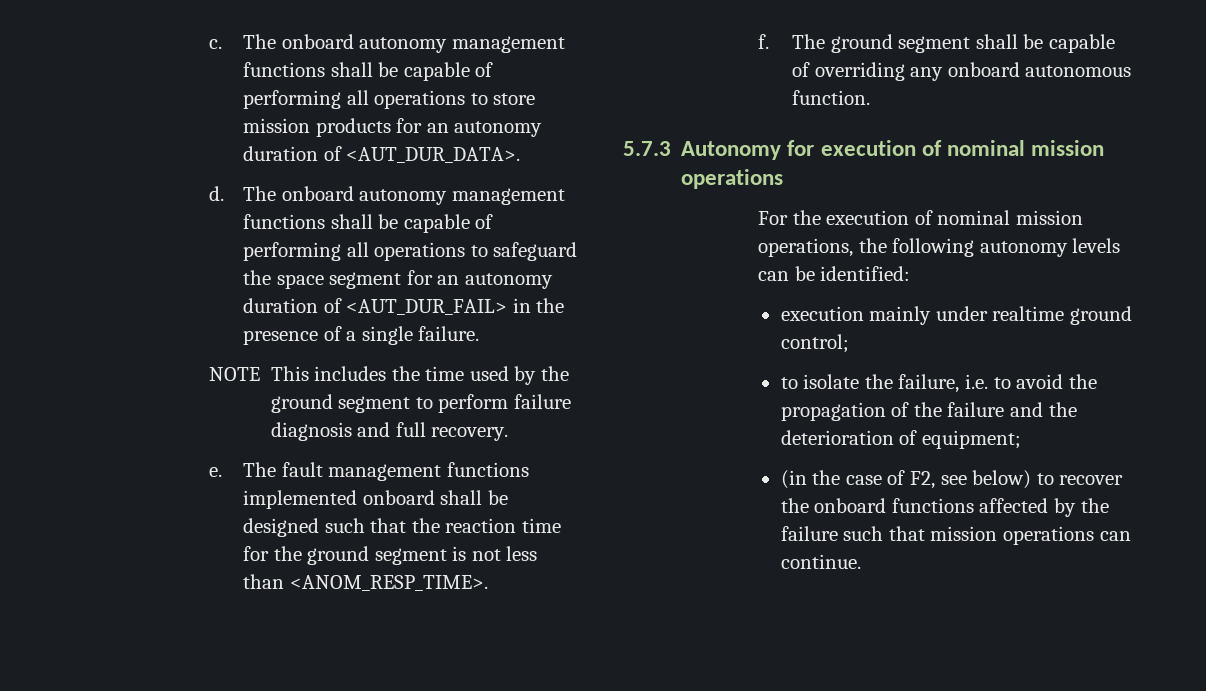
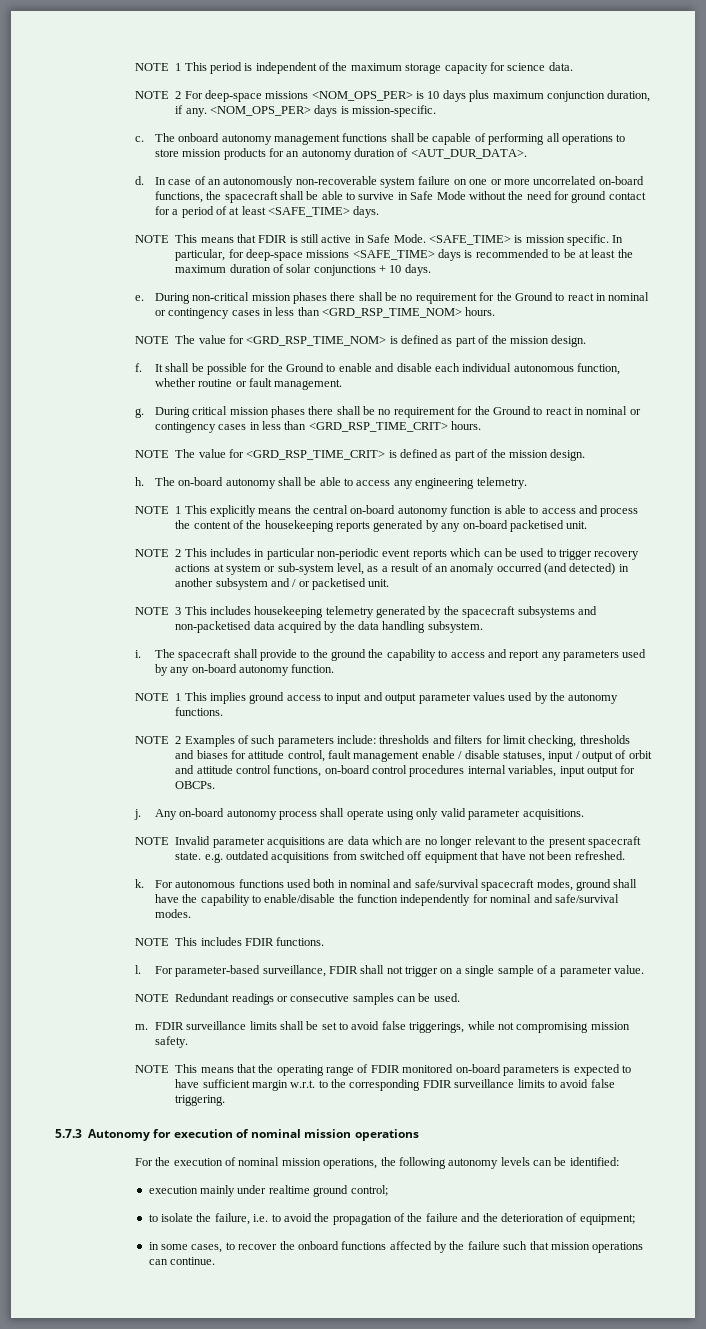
(209, 44) none -> [134,62,573,74] [134,90,651,102] [175,105,437,117] NOTE 1 This period is independent of the maximum storage capacity for science data. // NOTE 2 For deep-space missions <NOM_OPS_PER> is 10 days plus maximum conjunction duration, if any. <NOM_OPS_PER> days is mission-specific. //
[243,186,565,205] [243,214,494,233] [243,242,578,261] [243,270,553,289] [243,298,565,315] [243,326,480,345] [209,366,569,385] [270,394,571,413] [270,422,509,441] [209,462,529,481] [243,490,508,509] [243,518,561,537] [243,546,538,565] [243,574,488,591] [758,34,1115,53] [792,62,1132,81] [792,90,871,105] The onboard autonomy management functions shall be capable of performing all operations to safeguard the space segment for an autonomy duration of <AUT_DUR_FAIL> in the presence of a single failure. // NOTE This includes the time used by the ground segment to perform failure diagnosis and full recovery. // e. The fault management functions implemented onboard shall be designed such that the reaction time for the ground segment is not less than <ANOM_RESP_TIME>. // f. The ground segment shall be capable of overriding any onboard autonomous function. -> [154,176,644,188] [154,191,646,203] [154,206,380,218] [134,234,624,246] [175,249,633,261] [175,264,431,276] [134,292,650,304] [154,307,496,319] [134,335,587,347] [134,363,621,375] [154,378,343,390] [134,406,641,418] [154,421,482,433] [134,449,586,461] [134,477,527,489] [134,505,639,517] [175,520,588,532] [134,548,640,560] [175,563,629,575] [175,578,390,590] [134,606,597,618] [175,621,483,633] [134,649,647,661] [154,664,335,676] [134,692,619,704] [175,707,224,716] [134,735,630,747] [175,750,652,762] [175,765,636,777] [175,781,216,789] [133,808,584,820] [134,836,642,848] [175,851,625,863] [134,879,638,891] [154,894,619,906] [154,909,191,918] [134,937,325,946] [134,965,645,977] [134,993,460,1005] [134,1021,630,1033] [154,1036,188,1048] [134,1064,632,1076] [175,1079,615,1091] [175,1095,226,1106] In case of an autonomously non-recoverable system failure on one or more uncorrelated on-board functions, the spacecraft shall be able to survive in Safe Mode without the need for ground contact for a period of at least <SAFE_TIME> days. // NOTE This means that FDIR is still active in Safe Mode. <SAFE_TIME> is mission specific. In particular, for deep-space missions <SAFE_TIME> days is recommended to be at least the maximum duration of solar conjunctions + 10 days. // e. During non-critical mission phases there shall be no requirement for the Ground to react in nominal or contingency cases in less than <GRD_RSP_TIME_NOM> hours. // NOTE The value for <GRD_RSP_TIME_NOM> is defined as part of the mission design. // f. It shall be possible for the Ground to enable and disable each individual autonomous function, whether routine or fault management. // g. During critical mission phases there shall be no requirement for the Ground to react in nominal or contingency cases in less than <GRD_RSP_TIME_CRIT> hours. // NOTE The value for <GRD_RSP_TIME_CRIT> is defined as part of the mission design. // h. The on-board autonomy shall be able to access any engineering telemetry. // NOTE 1 This explicitly means the central on-board autonomy function is able to access and process the content of the housekeeping reports generated by any on-board packetised unit. // NOTE 2 This includes in particular non-periodic event reports which can be used to trigger recovery actions at system or sub-system level, as a result of an anomaly occurred (and detected) in another subsystem and / or packetised unit. // NOTE 3 This includes housekeeping telemetry generated by the spacecraft subsystems and non-packetised data acquired by the data handling subsystem. // i. The spacecraft shall provide to the ground the capability to access and report any parameters used by any on-board autonomy function. // NOTE 1 This implies ground access to input and output parameter values used by the autonomy functions. // NOTE 2 Examples of such parameters include: thresholds and filters for limit checking, thresholds and biases for attitude control, fault management enable / disable statuses, input / output of orbit and attitude control functions, on-board control procedures internal variables, input output for OBCPs. // j. Any on-board autonomy process shall operate using only valid parameter acquisitions. // NOTE Invalid parameter acquisitions are data which are no longer relevant to the present spacecraft state. e.g. outdated acquisitions from switched off equipment that have not been refreshed. // k. For autonomous functions used both in nominal and safe/survival spacecraft modes, ground shall have the capability to enable/disable the function independently for nominal and safe/survival modes. // NOTE This includes FDIR functions. // l. For parameter-based surveillance, FDIR shall not trigger on a single sample of a parameter value. // NOTE Redundant readings or consecutive samples can be used. // m. FDIR surveillance limits shall be set to avoid false triggerings, while not compromising mission safety. // NOTE This means that the operating range of FDIR monitored on-board parameters is expected to have sufficient margin w.r.t. to the corresponding FDIR surveillance limits to avoid false triggering.
[780,470,1032,489] (in the case of F2, see below) -> [148,1242,223,1253] in some cases,

